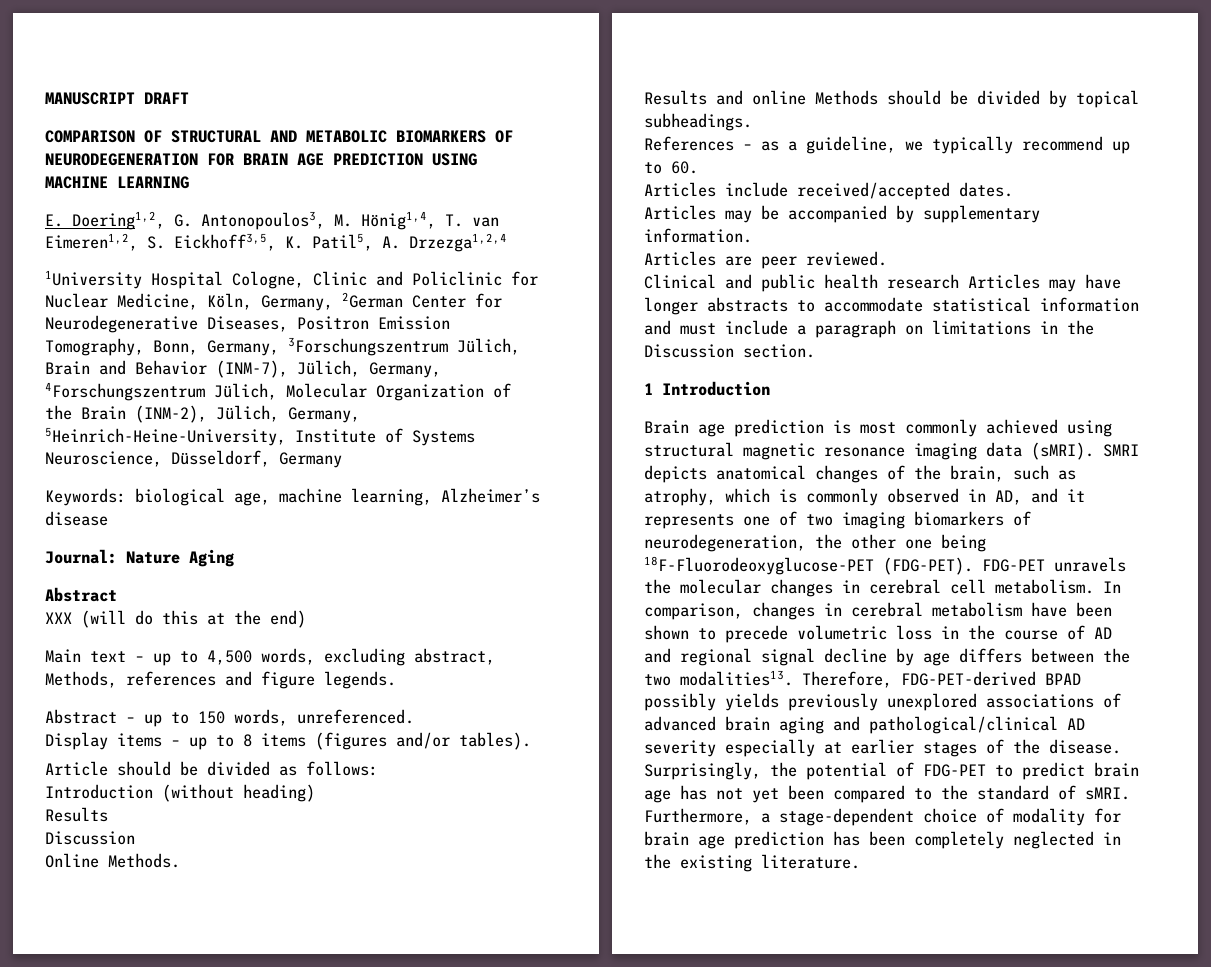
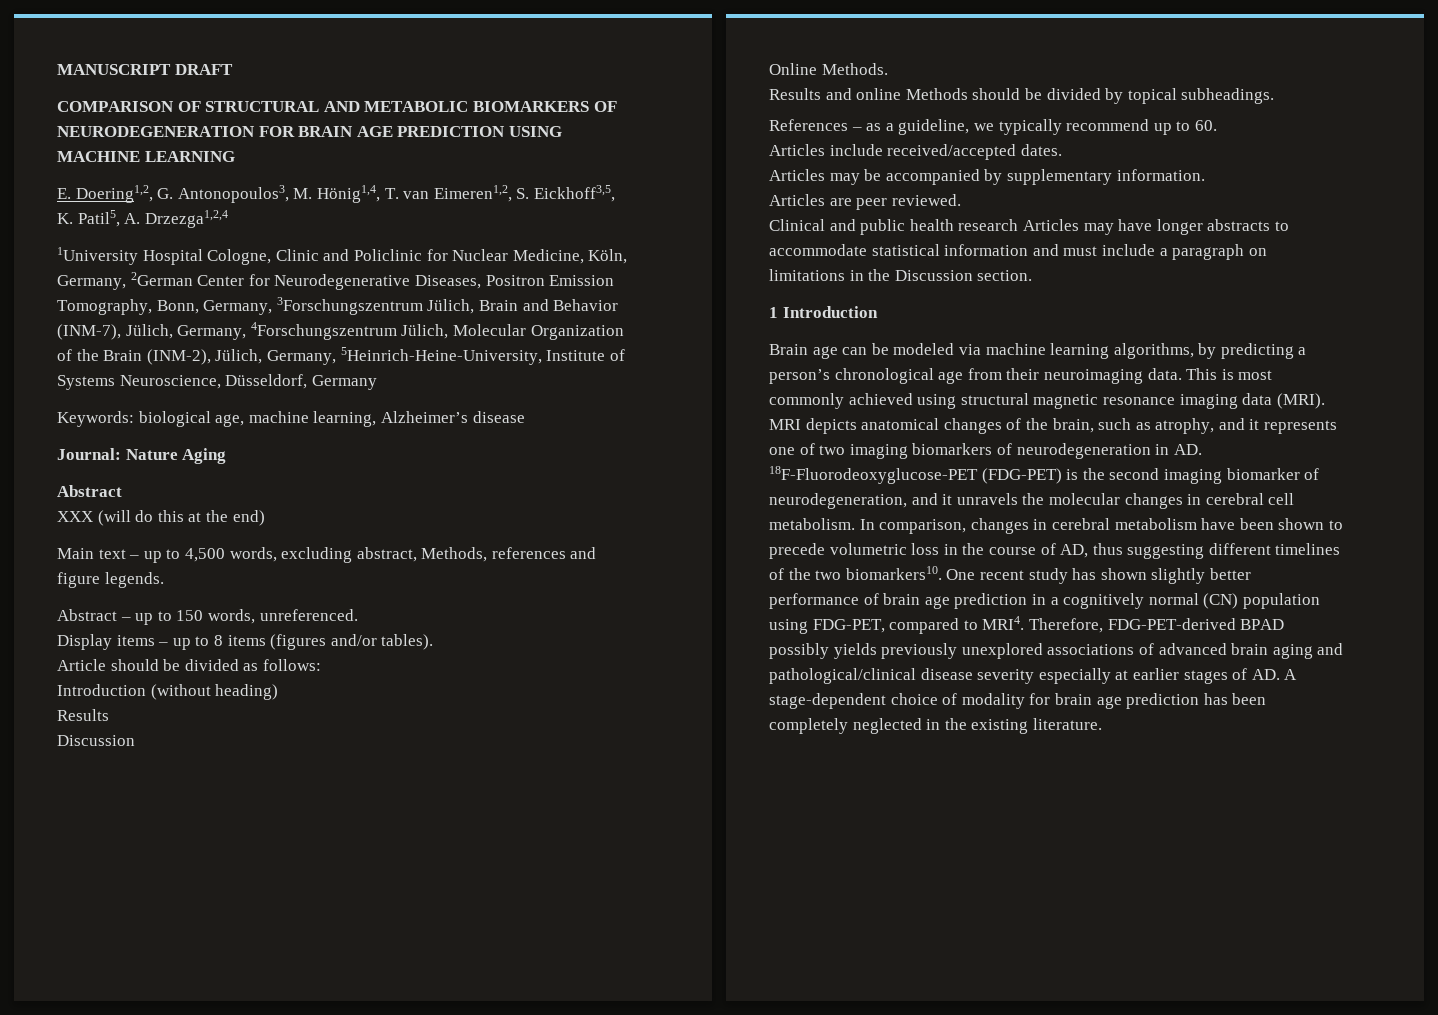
[734,419,824,437] prediction -> [842,343,1307,359] [769,368,1218,384] can be modeled via machine learning algorithms, by predicting a person’s chronological age from their neuroimaging data. This
[1031,442,1139,460] (sMRI). SMRI -> [1276,393,1325,409] [769,419,801,430] (MRI). MRI
[725,488,1022,506] which is commonly observed in AD, -> (1215, 426) none
[644,534,986,552] [644,556,1045,575] neurodegeneration, the other one being 18F-Fluorodeoxyglucose-PET (FDG-PET). FDG-PET -> [1016,443,1202,459] [769,466,1320,484] [769,493,953,509] neurodegeneration in AD. 18F-Fluorodeoxyglucose-PET (FDG-PET) is the second imaging biomarker of neurodegeneration, and it
[1094,627,1112,639] [644,648,1130,666] [644,670,793,686] AD and regional signal decline by age differs between the two modalities13. -> [1060,543,1341,559] [769,566,1251,584] [769,593,1320,609] [769,616,1025,634] AD, thus suggesting different timelines of the two biomarkers10. One recent study has shown slightly better performance of brain age prediction in a cognitively normal (CN) population using FDG-PET, compared to MRI4.
[1067,718,1085,730] AD -> [920,668,973,680] disease
[1013,739,1121,754] [644,762,1139,780] [644,785,1130,803] [644,808,770,825] the disease. Surprisingly, the potential of FDG-PET to predict brain age has not yet been compared to the standard of sMRI. Furthermore, a -> [1251,669,1298,680] AD. A

